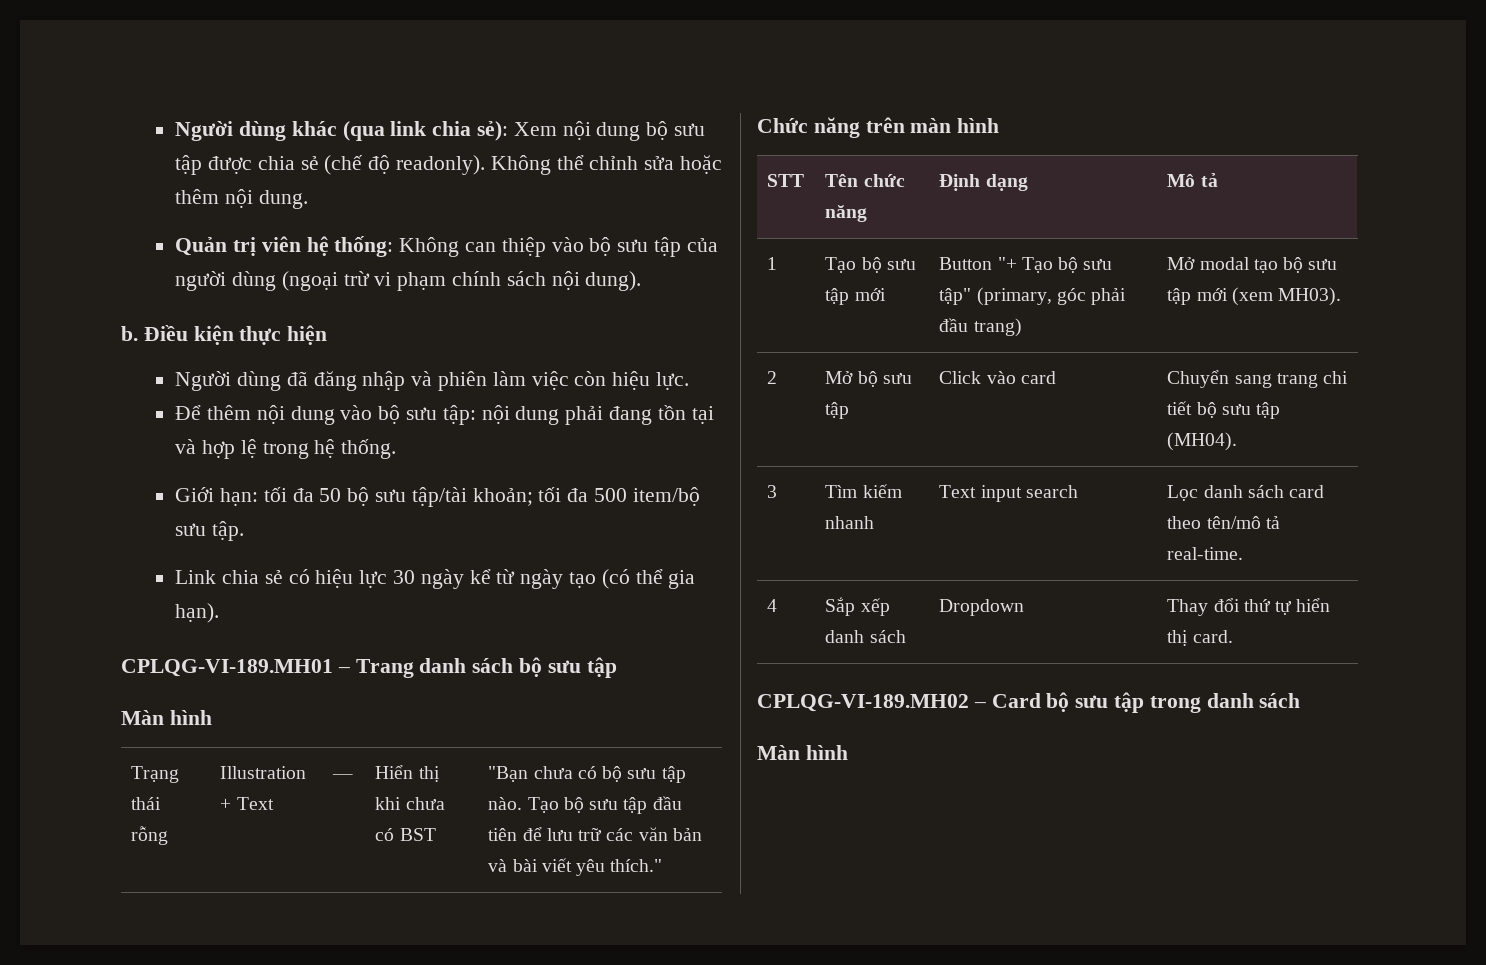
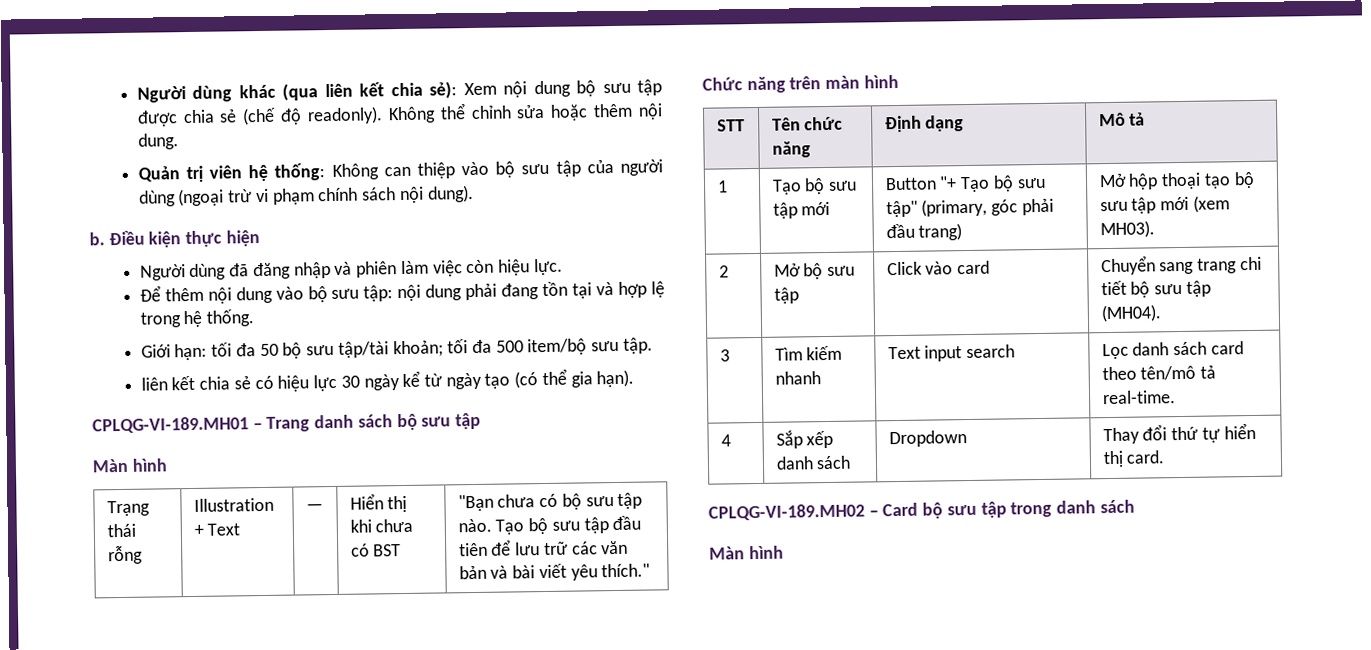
[390,121,427,136] link -> [324,82,385,98] liên kết
[175,570,217,584] Link -> [140,375,196,391] liên kết
[1199,257,1250,270] modal -> [1128,172,1202,190] hộp thoại

